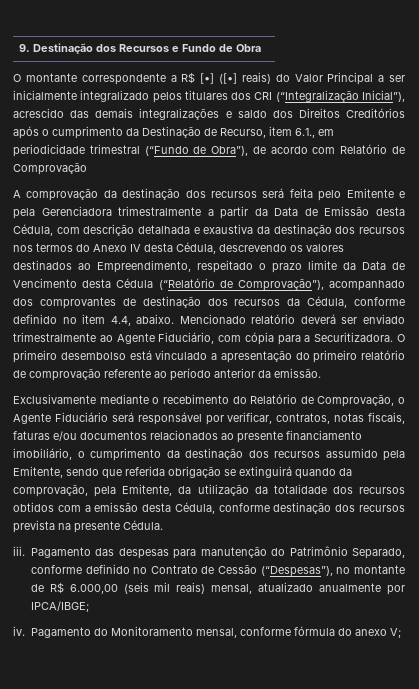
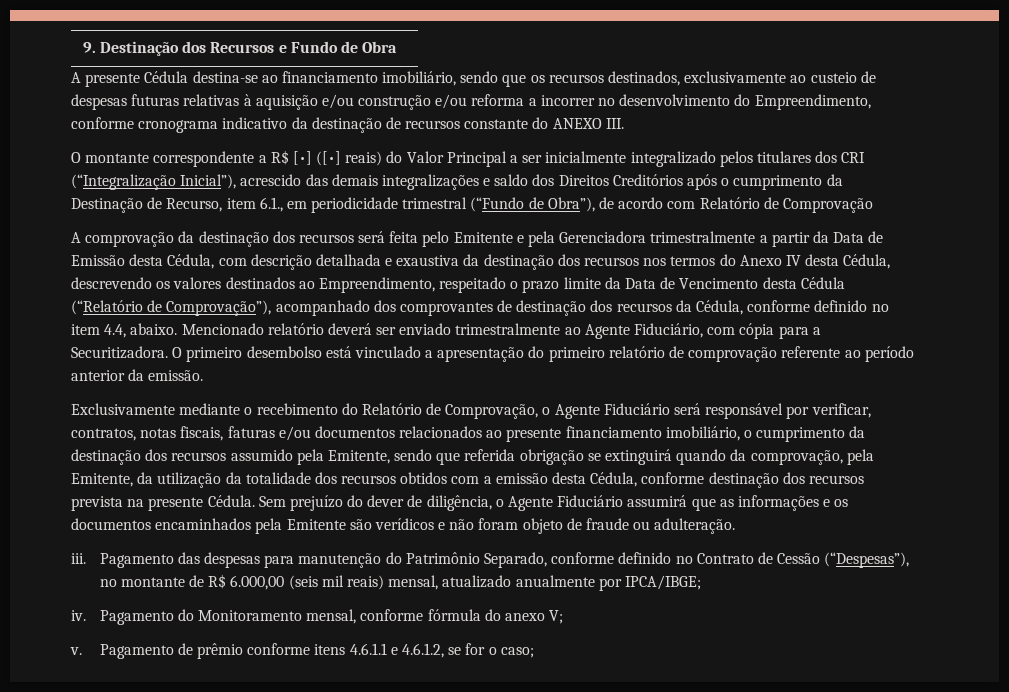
(262, 48) none -> [71,71,876,87] [71,94,871,110] [71,117,624,133] // A presente Cédula destina-se ao financiamento imobiliário, sendo que os recursos destinados, exclusivamente ao custeio de despesas futuras relativas à aquisição e/ou construção e/ou reforma a incorrer no desenvolvimento do Empreendimento, conforme cronograma indicativo da destinação de recursos constante do ANEXO III.
(163, 525) none -> [258,495,849,511] [71,518,736,534] Sem prejuízo do dever de diligência, o Agente Fiduciário assumirá que as informações e os documentos encaminhados pela Emitente são verídicos e não foram objeto de fraude ou adulteração.
(401, 633) none -> [70,643,534,659] // v. Pagamento de prêmio conforme itens 4.6.1.1 e 4.6.1.2, se for o caso;

